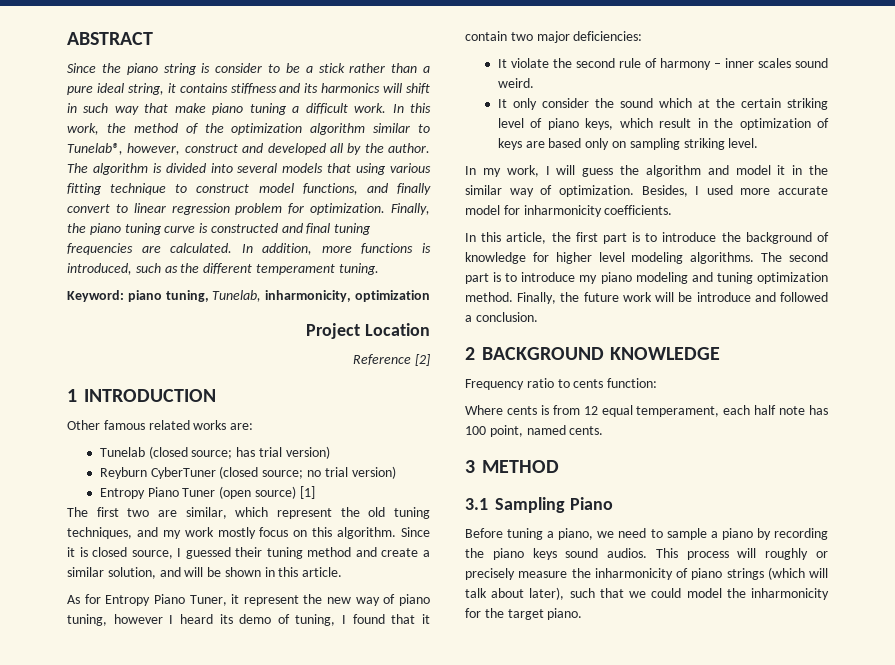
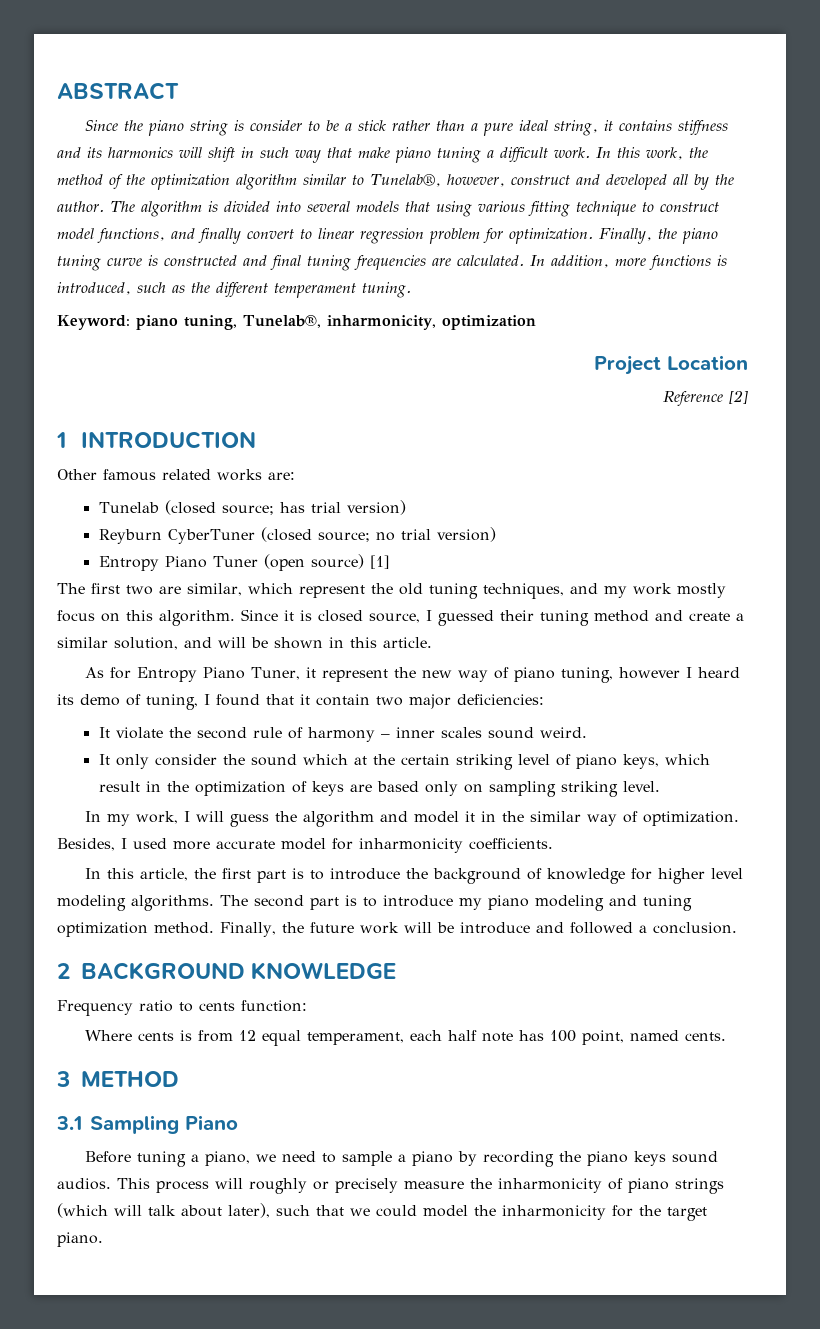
[212,290,262,302] Tunelab, -> [243,315,321,328] Tunelab®,

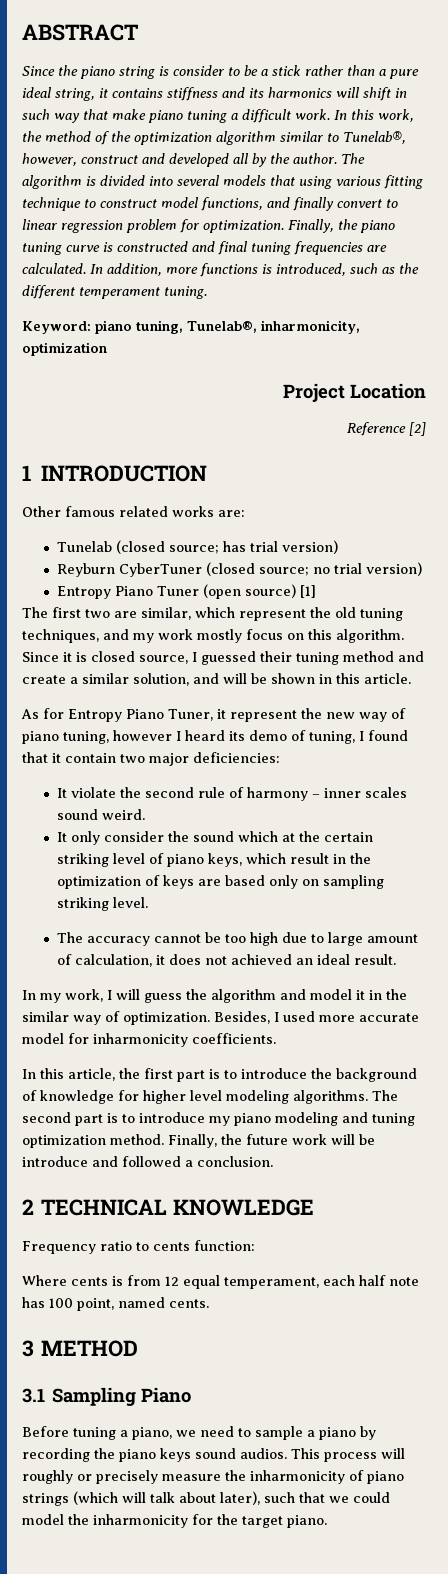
(660, 786) none -> [56,932,418,946] [56,954,396,967] // The accuracy cannot be too high due to large amount of calculation, it does not achieved an ideal result.
[81,962,246,980] BACKGROUND -> [41,1199,168,1216] TECHNICAL

